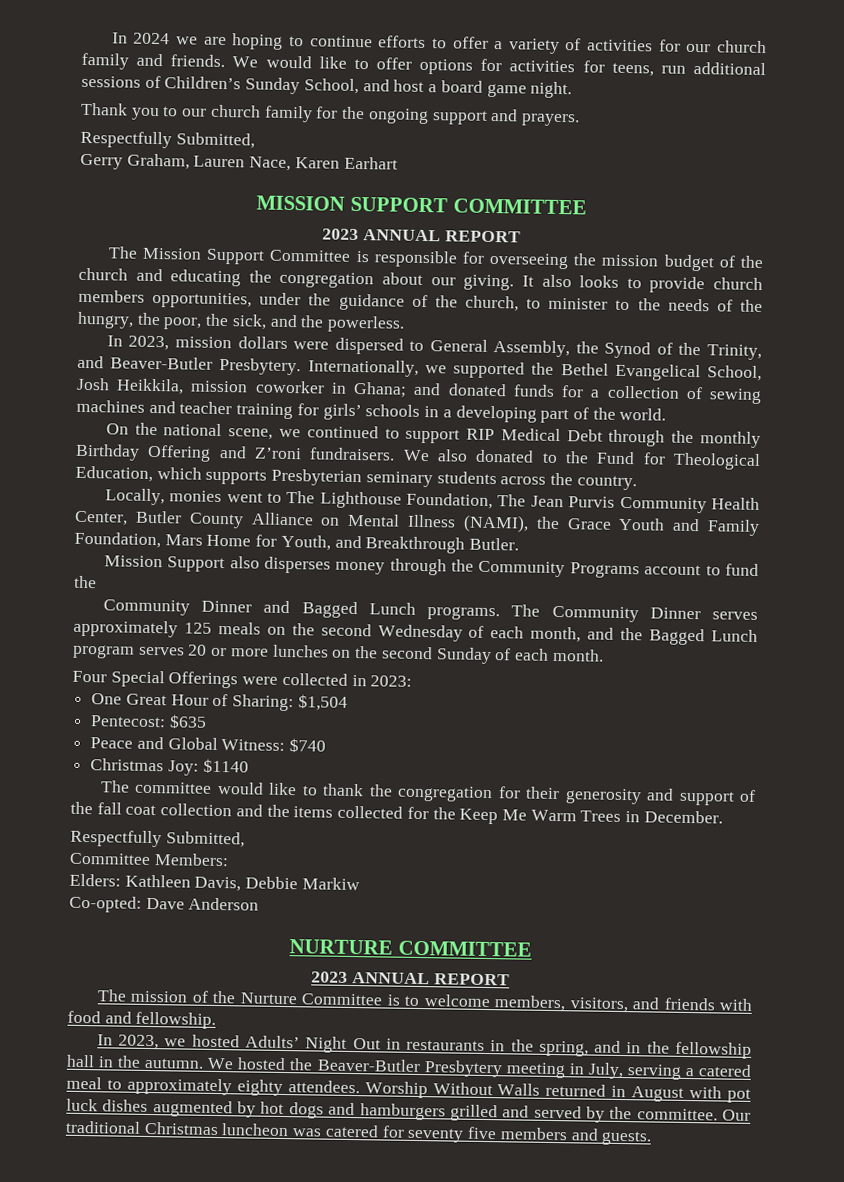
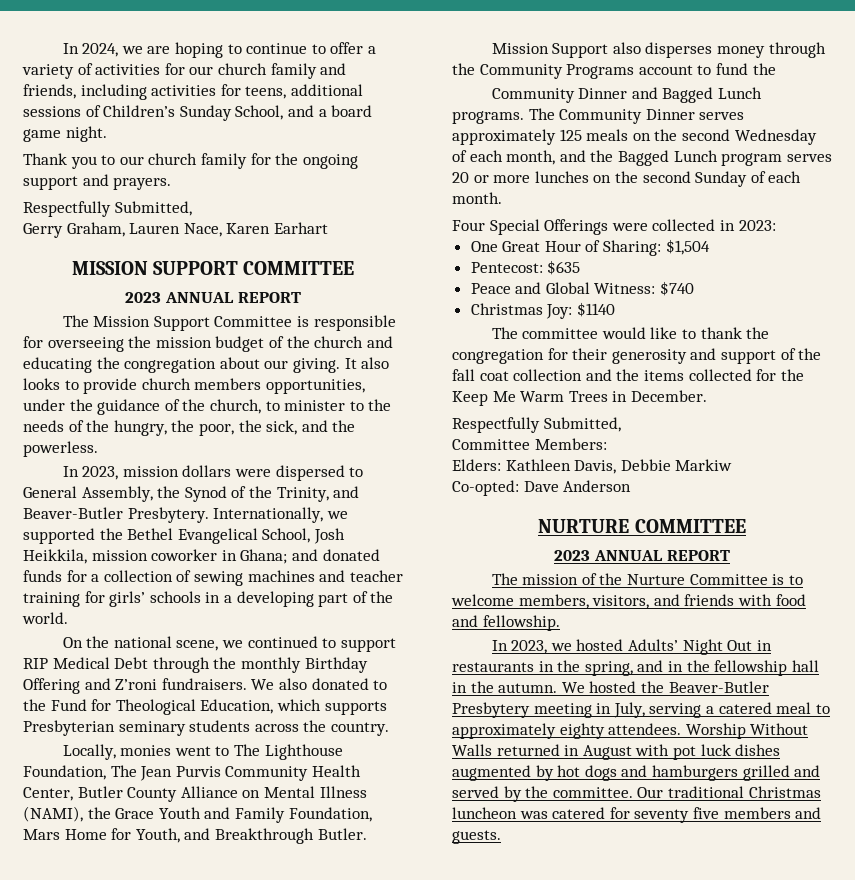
[111,32,171,45] In 2024 -> [62,43,119,57] In 2024,
[378,35,427,49] efforts -> (308, 48) none
[170,54,503,75] friends. We would like to offer options for -> [23,84,147,100] friends, including
[660,65,686,74] run -> (287, 92) none
[393,79,425,92] host -> (314, 111) none

